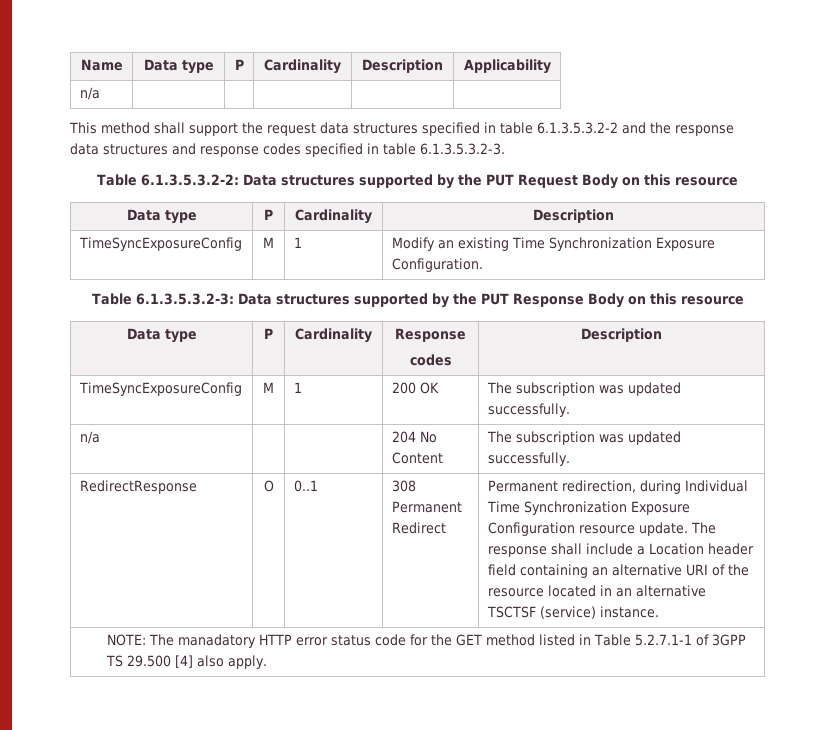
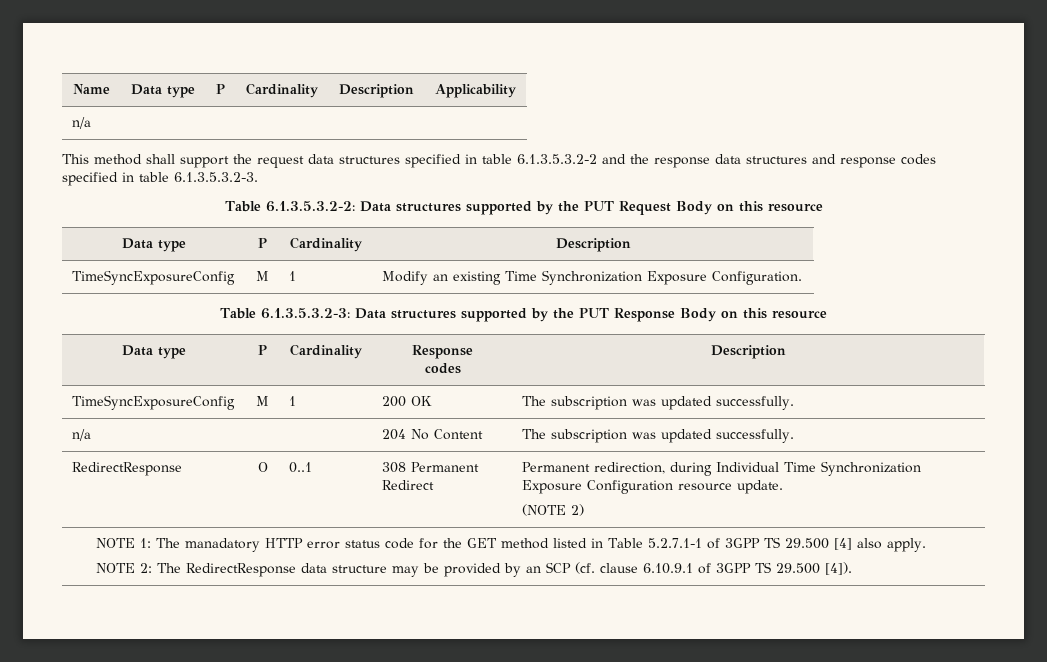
[690,522,716,534] [487,543,754,557] [487,564,749,578] [487,585,706,597] [486,606,659,619] [107,634,147,646] The response shall include a Location header field containing an alternative URI of the resource located in an alternative TSCTSF (service) instance. // NOTE: -> [522,504,585,516] [96,538,152,548] // (NOTE 2) // NOTE 1:
(268, 662) none -> [96,562,853,577] // NOTE 2: The RedirectResponse data structure may be provided by an SCP (cf. clause 6.10.9.1 of 3GPP TS 29.500 [4]).

